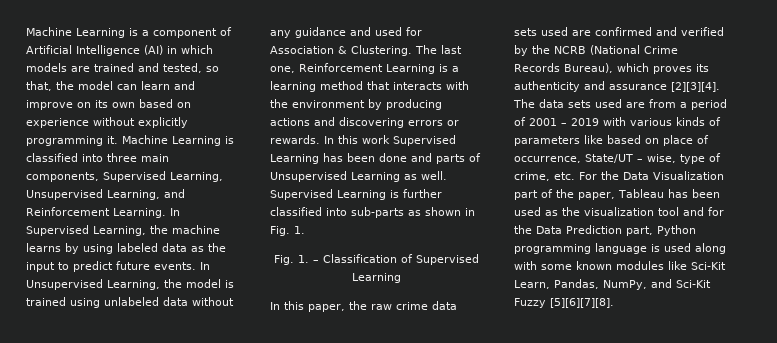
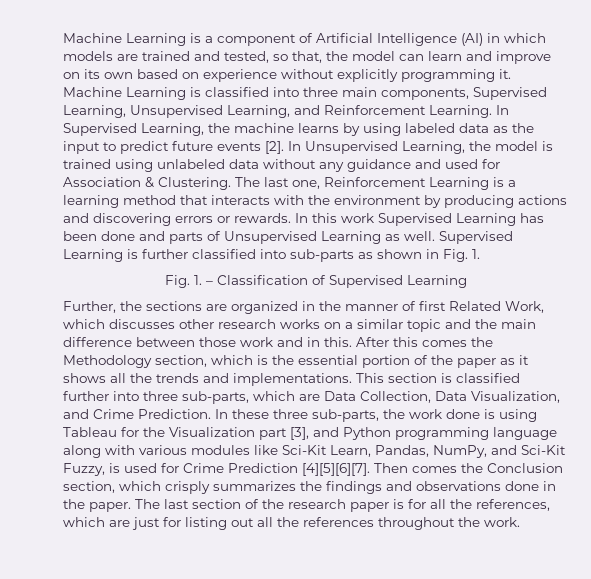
[154,262,196,270] events. -> [217,141,284,154] events [2].
[270,301,457,312] [514,27,724,36] [514,45,678,56] [514,63,709,74] [514,81,720,92] [513,99,727,110] [514,117,721,126] [514,135,709,146] [514,153,721,164] [514,171,724,181] [514,189,720,200] [514,207,724,216] [514,225,696,236] [514,243,726,254] [514,261,612,270] In this paper, the raw crime data sets used are confirmed and verified by the NCRB (National Crime Records Bureau), which proves its authenticity and assurance [2][3][4]. The data sets used are from a period of 2001 – 2019 with various kinds of parameters like based on place of occurrence, State/UT – wise, type of crime, etc. For the Data Visualization part of the paper, Tableau has been used as the visualization tool and for the Data Prediction part, Python programming language is used along with some known -> [63,301,544,314] [63,319,536,332] [63,337,493,347] [63,355,529,368] [63,373,520,386] [63,391,560,404] [63,409,537,422] [63,427,557,440] [63,445,187,458] Further, the sections are organized in the manner of first Related Work, which discusses other research works on a similar topic and the main difference between those work and in this. After this comes the Methodology section, which is the essential portion of the paper as it shows all the trends and implementations. This section is classified further into three sub-parts, which are Data Collection, Data Visualization, and Crime Prediction. In these three sub-parts, the work done is using Tableau for the Visualization part [3], and Python programming language along with various
[514,298,614,308] Fuzzy [5][6][7][8]. -> [63,463,563,476] [63,481,556,494] [63,499,550,512] [63,517,520,530] Fuzzy, is used for Crime Prediction [4][5][6][7]. Then comes the Conclusion section, which crisply summarizes the findings and observations done in the paper. The last section of the research paper is for all the references, which are just for listing out all the references throughout the work.

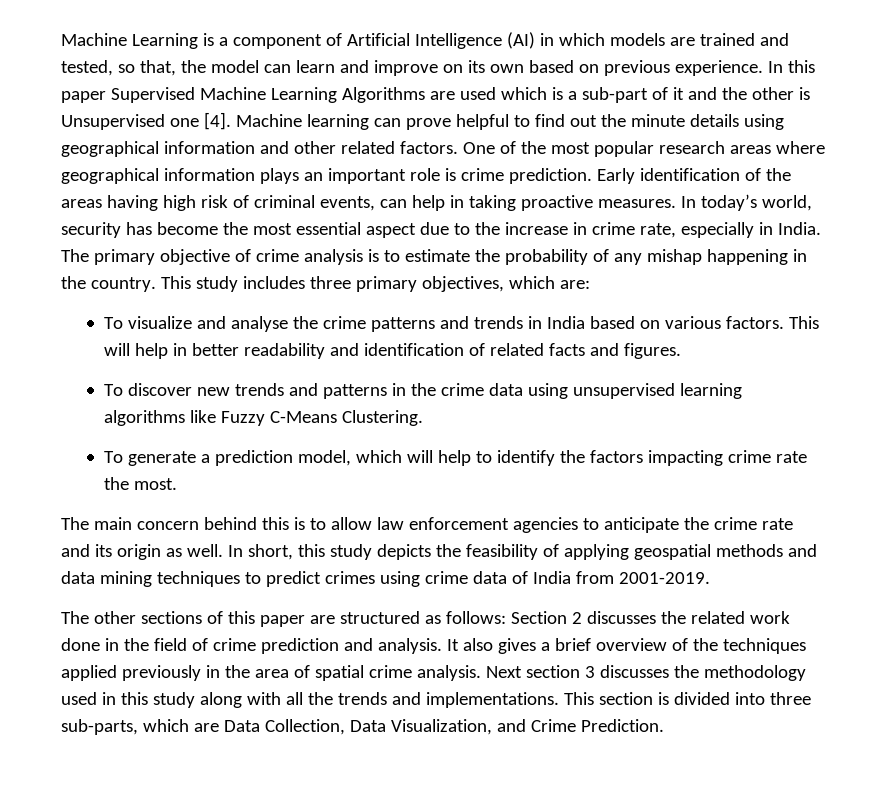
[203,69,511,82] [63,87,547,100] [63,105,509,118] [63,123,534,136] [63,141,553,154] [63,159,500,172] [63,177,516,190] [63,195,567,208] [63,213,544,226] [63,231,513,244] [63,249,480,262] [164,275,467,288] [63,301,544,314] [63,319,536,332] [63,337,493,347] [63,355,529,368] [63,373,106,383] experience without explicitly programming it. Machine Learning is classified into three main components, Supervised Learning, Unsupervised Learning, and Reinforcement Learning. In Supervised Learning, the machine learns by using labeled data as the input to predict future events [2]. In Unsupervised Learning, the model is trained using unlabeled data without any guidance and used for Association & Clustering. The last one, Reinforcement Learning is a learning method that interacts with the environment by producing actions and discovering errors or rewards. In this work Supervised Learning has been done and parts of Unsupervised Learning as well. Supervised Learning is further classified into sub-parts as shown in Fig. 1. // Fig. 1. – Classification of Supervised Learning // Further, the sections are organized in the manner of first Related Work, which discusses other research works on a similar topic and the main difference between those work and in this. After this comes the Methodology section, which is the essential portion of the paper as it shows -> [603,60,815,76] [61,87,810,103] [61,112,784,130] [61,141,825,157] [61,168,791,184] [61,194,812,211] [61,222,821,238] [61,249,807,265] [61,276,590,292] [103,316,819,332] [103,343,681,359] [103,383,742,399] [103,410,423,426] [103,450,807,466] [103,477,177,490] [61,517,793,533] [61,544,817,560] [61,571,710,587] [61,611,790,627] [61,638,806,654] [61,665,806,681] [61,692,281,708] previous experience. In this paper Supervised Machine Learning Algorithms are used which is a sub-part of it and the other is Unsupervised one [4]. Machine learning can prove helpful to find out the minute details using geographical information and other related factors. One of the most popular research areas where geographical information plays an important role is crime prediction. Early identification of the areas having high risk of criminal events, can help in taking proactive measures. In today’s world, security has become the most essential aspect due to the increase in crime rate, especially in India. The primary objective of crime analysis is to estimate the probability of any mishap happening in the country. This study includes three primary objectives, which are: // To visualize and analyse the crime patterns and trends in India based on various factors. This will help in better readability and identification of related facts and figures. // To discover new trends and patterns in the crime data using unsupervised learning algorithms like Fuzzy C-Means Clustering. // To generate a prediction model, which will help to identify the factors impacting crime rate the most. // The main concern behind this is to allow law enforcement agencies to anticipate the crime rate and its origin as well. In short, this study depicts the feasibility of applying geospatial methods and data mining techniques to predict crimes using crime data of India from 2001-2019. // The other sections of this paper are structured as follows: Section 2 discusses the related work done in the field of crime prediction and analysis. It also gives a brief overview of the techniques applied previously in the area of spatial crime analysis. Next section 3 discusses the methodology used in this study along with
[456,373,520,383] [63,391,109,401] classified further -> [673,692,730,705] divided
[215,409,537,422] [63,427,557,440] [63,445,566,458] [63,463,563,476] [63,481,556,494] [63,499,550,512] [63,517,520,530] In these three sub-parts, the work done is using Tableau for the Visualization part [3], and Python programming language along with various modules like Sci-Kit Learn, Pandas, NumPy, and Sci-Kit Fuzzy, is used for Crime Prediction [4][5][6][7]. Then comes the Conclusion section, which crisply summarizes the findings and observations done in the paper. The last section of the research paper is for all the references, which are just for listing out all the references throughout the work. -> (664, 725) none

